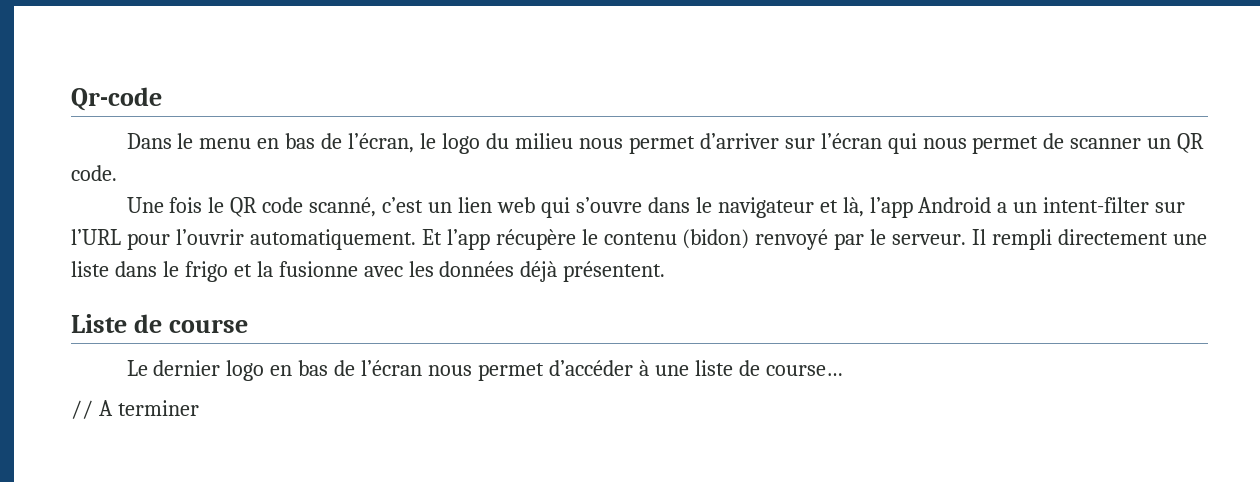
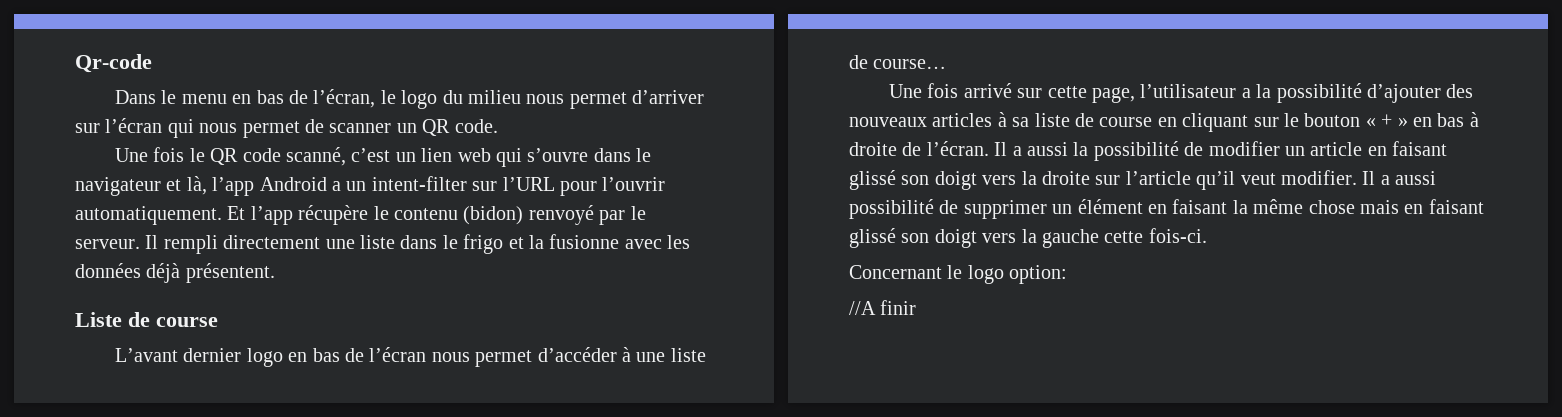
[126,360,148,376] Le -> [115,348,179,362] L’avant
[71,400,199,419] // A terminer -> [889,83,1474,103] [849,112,1479,132] [849,141,1448,161] [849,170,1437,190] [849,199,1484,219] [849,228,1207,248] [849,265,1068,284] [849,300,917,315] Une fois arrivé sur cette page, l’utilisateur a la possibilité d’ajouter des nouveaux articles à sa liste de course en cliquant sur le bouton « + » en bas à droite de l’écran. Il a aussi la possibilité de modifier un article en faisant glissé son doigt vers la droite sur l’article qu’il veut modifier. Il a aussi possibilité de supprimer un élément en faisant la même chose mais en faisant glissé son doigt vers la gauche cette fois-ci. // Concernant le logo option: // //A finir

